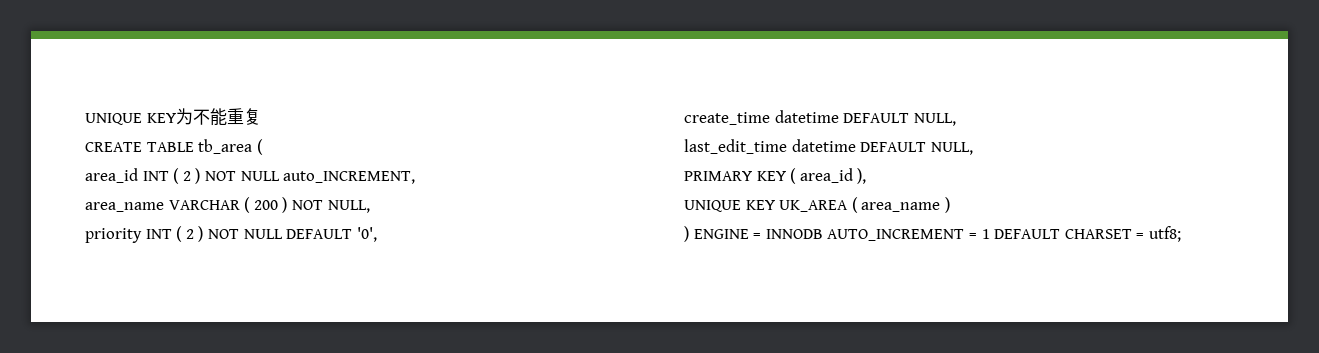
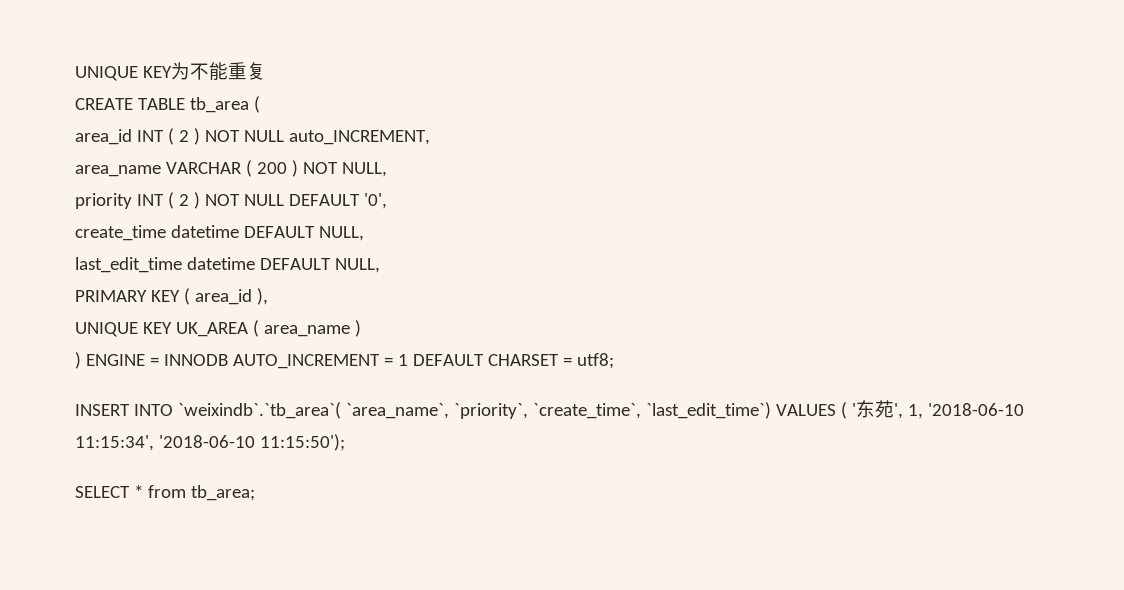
(1181, 234) none -> [75,400,1024,419] [75,434,345,451] [75,485,255,501] // INSERT INTO `weixindb`.`tb_area`( `area_name`, `priority`, `create_time`, `last_edit_time`) VALUES ( '东苑', 1, '2018-06-10 11:15:34', '2018-06-10 11:15:50'); // SELECT * from tb_area;

